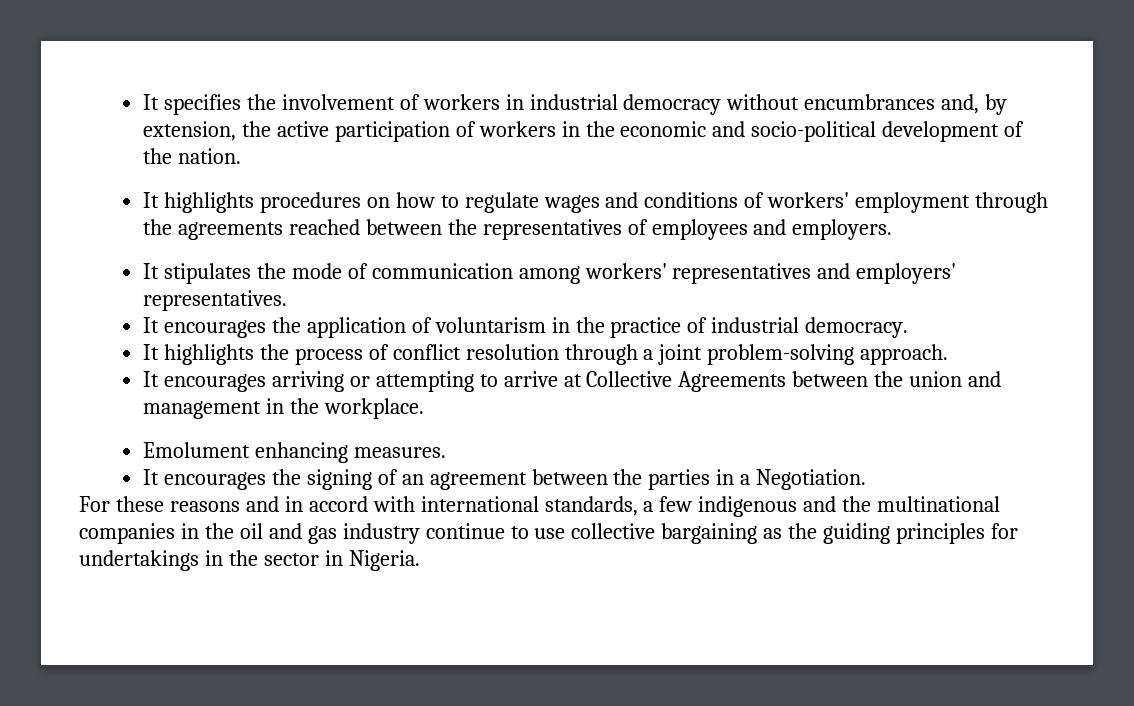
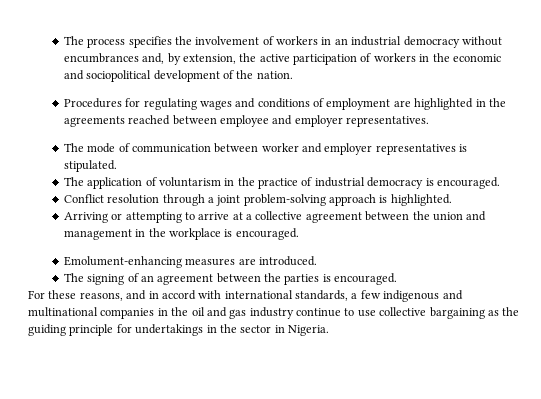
[142,94,159,110] It -> [63,36,126,48] The process
(524, 102) none -> [334,38,348,45] an
[751,121,877,142] socio-political -> [86,70,152,82] sociopolitical
[142,192,1049,213] [142,219,893,240] [142,263,957,284] [142,290,287,311] [142,317,301,338] It highlights procedures on how to regulate wages and conditions of workers' employment through the agreements reached between the representatives of employees and employers. // It stipulates the mode of communication among workers' representatives and employers' representatives. // It encourages the -> [63,98,506,110] [63,115,430,127] [63,143,468,155] [63,160,117,172] [63,177,84,186] Procedures for regulating wages and conditions of employment are highlighted in the agreements reached between employee and employer representatives. // The mode of communication between worker and employer representatives is stipulated. // The
[805,317,909,338] [142,344,461,365] democracy. // It highlights the process of conflict -> [367,177,500,189] [63,194,104,203] democracy is encouraged. // Conflict
[860,344,949,365] [142,371,344,392] approach. // It encourages arriving -> [329,194,452,206] [63,212,108,223] approach is highlighted. // Arriving
[586,371,787,392] Collective Agreements -> [246,211,362,223] a collective agreement
[323,398,424,419] [142,442,446,463] [142,469,301,490] workplace. // Emolument enhancing measures. // It encourages the -> [168,228,299,240] [63,256,317,268] [63,273,84,282] workplace is encouraged. // Emolument-enhancing measures are introduced. // The
[716,469,867,490] in a Negotiation. -> [322,273,398,285] is encouraged.
[169,501,240,512] reasons -> [79,292,123,301] reasons,
[842,496,872,512] the -> (463, 295) none
[896,523,986,544] principles -> [69,324,114,336] principle

